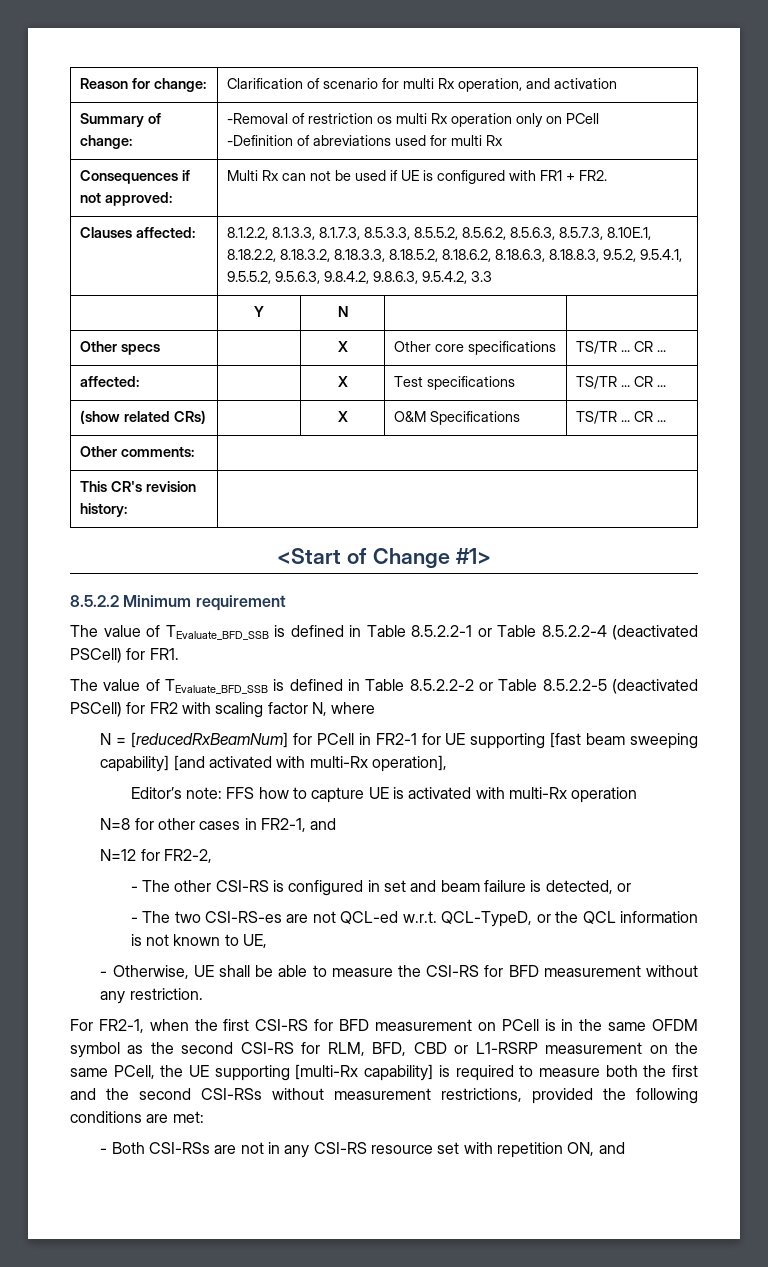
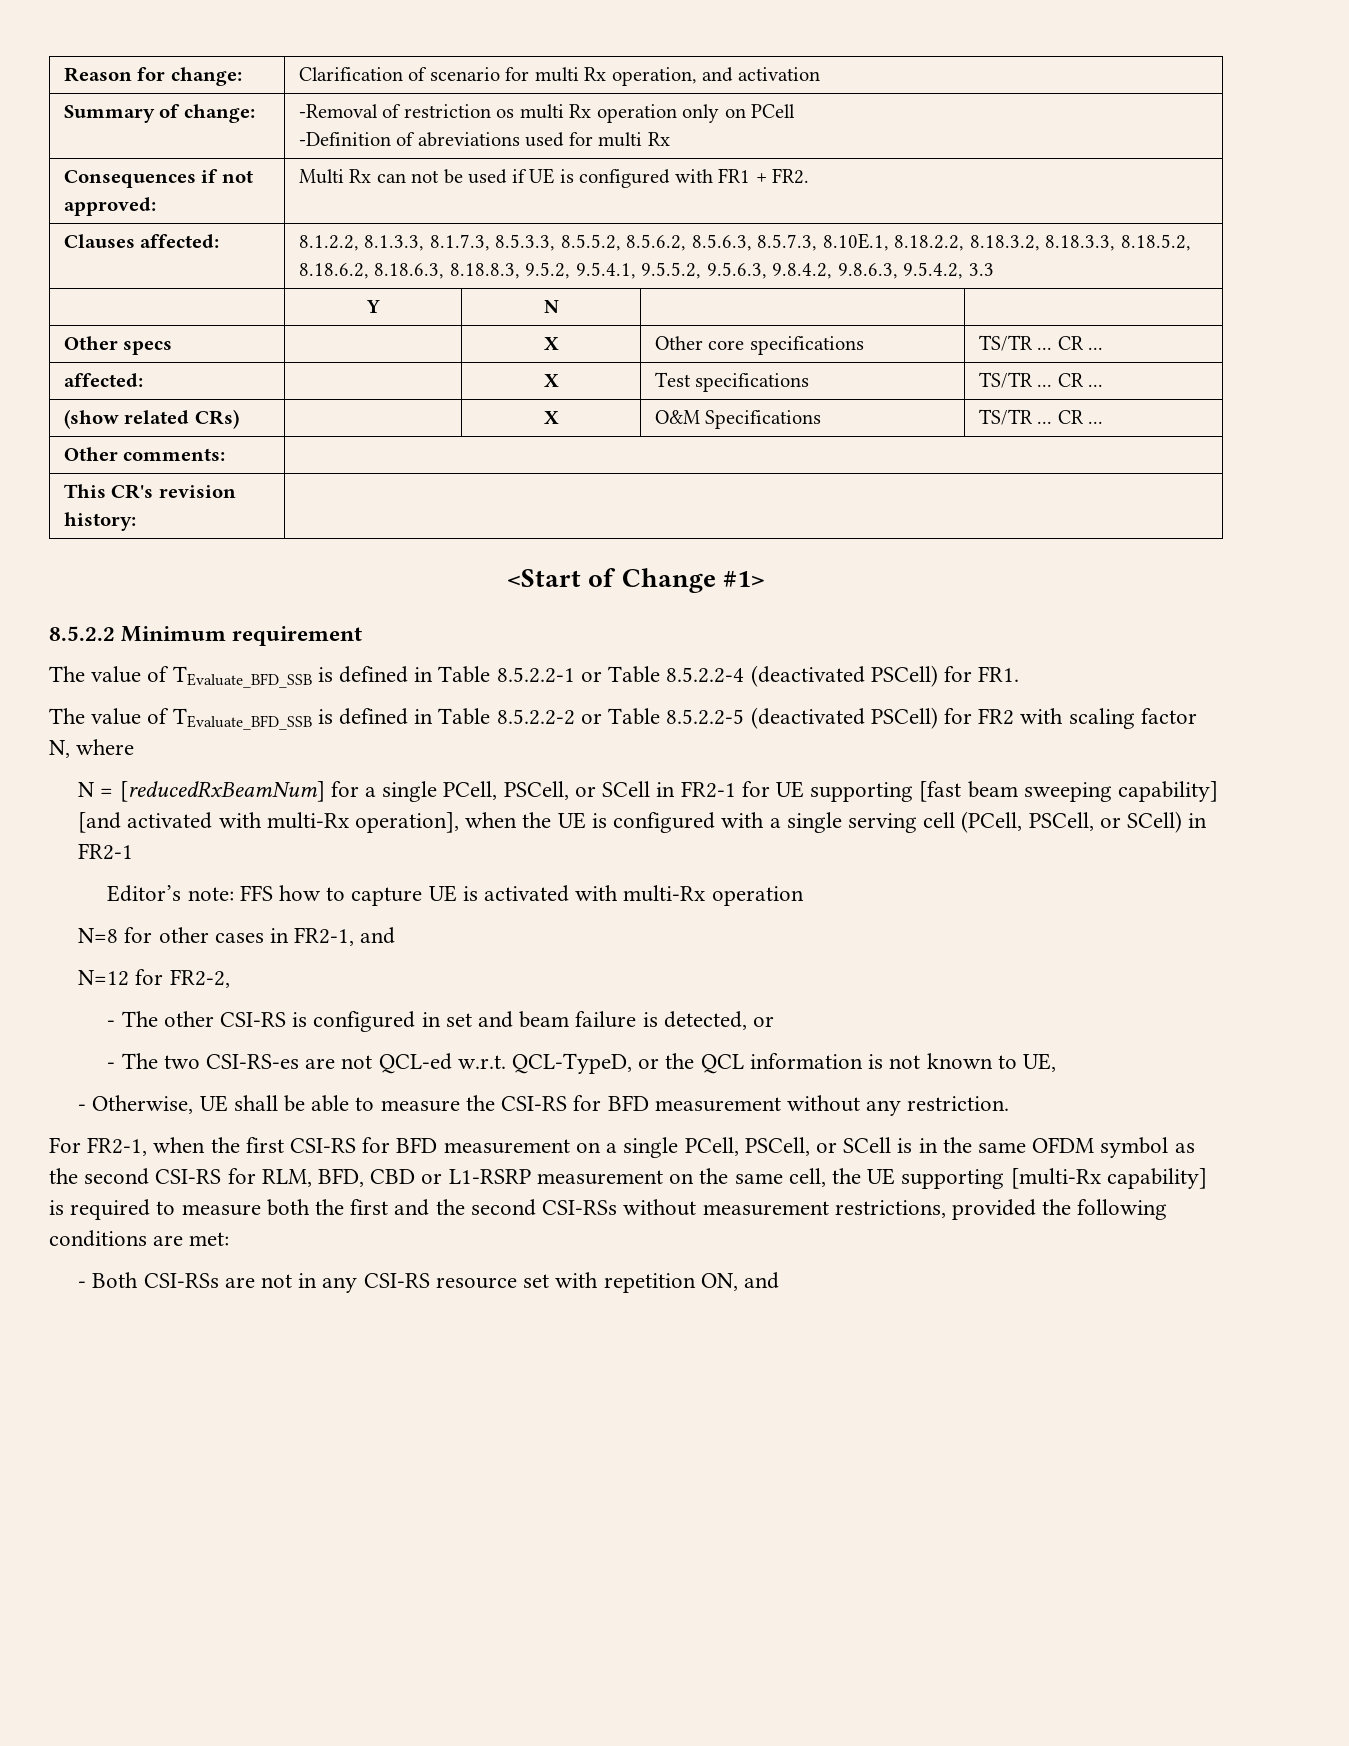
[316,733,354,745] PCell -> [365,781,651,802] a single PCell, PSCell, or SCell
(447, 763) none -> [465,811,1208,833] [78,843,134,860] when the UE is configured with a single serving cell (PCell, PSCell, or SCell) in FR2-1
[501,1019,539,1031] PCell -> [606,1137,892,1158] a single PCell, PSCell, or SCell
[113,1065,155,1079] PCell, -> [788,1168,826,1187] cell,

